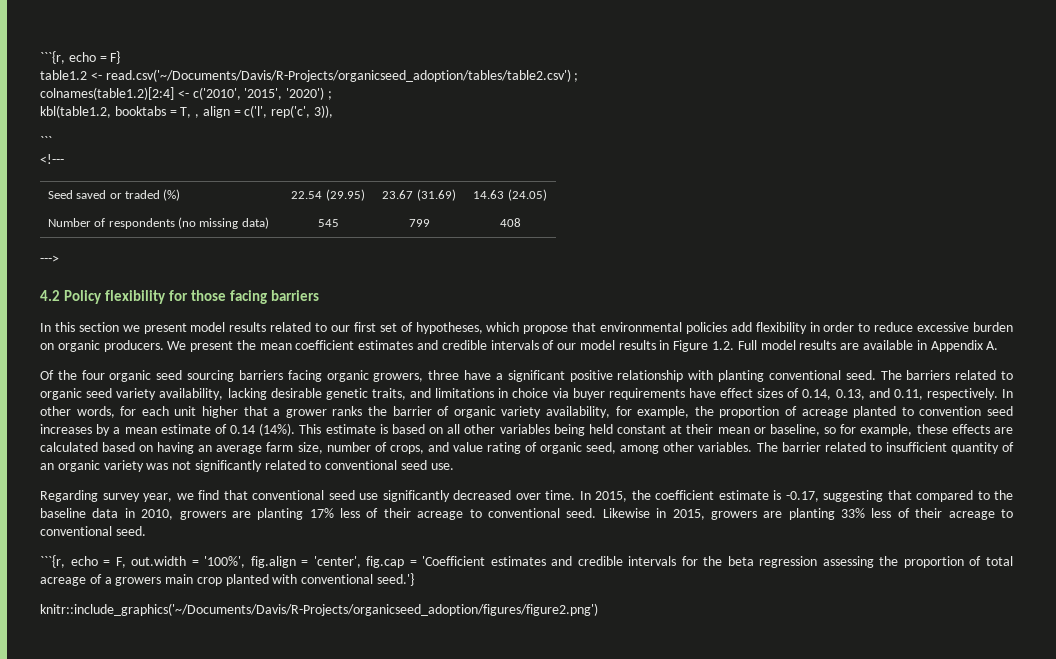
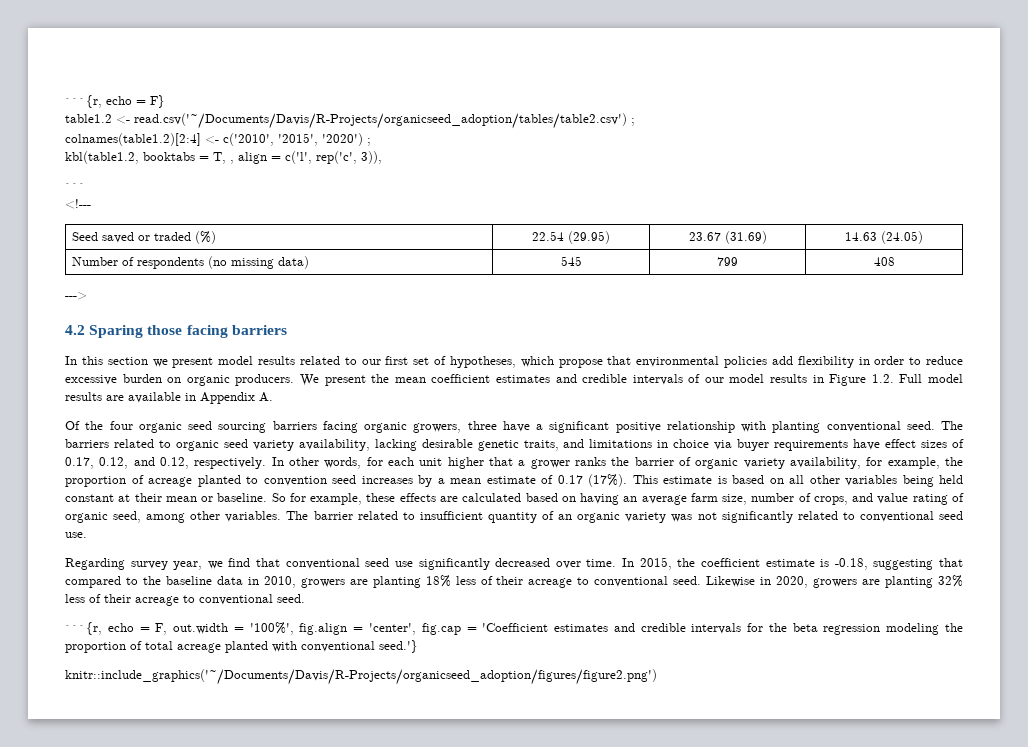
[64,290,189,304] Policy flexibility for -> [89,325,144,338] Sparing
[802,388,923,400] 0.14, 0.13, and 0.11, -> [65,457,189,469] 0.17, 0.12, and 0.12,
[230,423,296,436] 0.14 (14%). -> [557,474,627,487] 0.17 (17%).
[769,424,837,436] baseline, so -> [217,493,286,502] baseline. So
[785,491,819,502] -0.17, -> [834,558,868,570] -0.18,
[309,508,334,518] 17% -> [425,575,451,587] 18%
[672,508,866,520] 2015, growers are planting 33% -> [776,575,964,588] 2020, growers are planting 32%
[822,556,874,568] assessing -> [886,623,940,635] modeling
[89,574,222,586] of a growers main crop -> (221, 648) none

